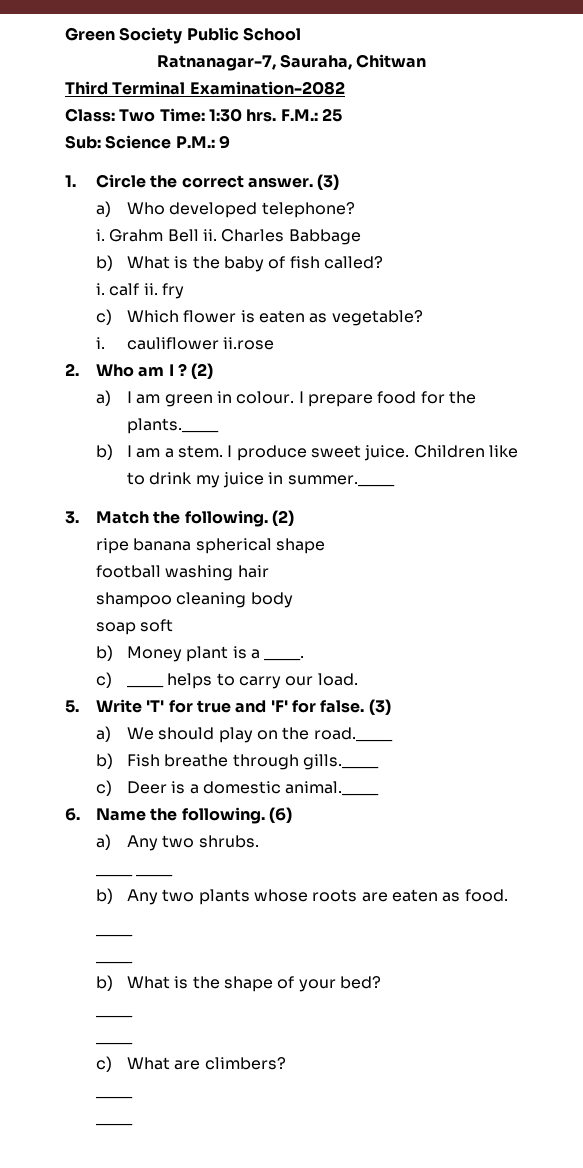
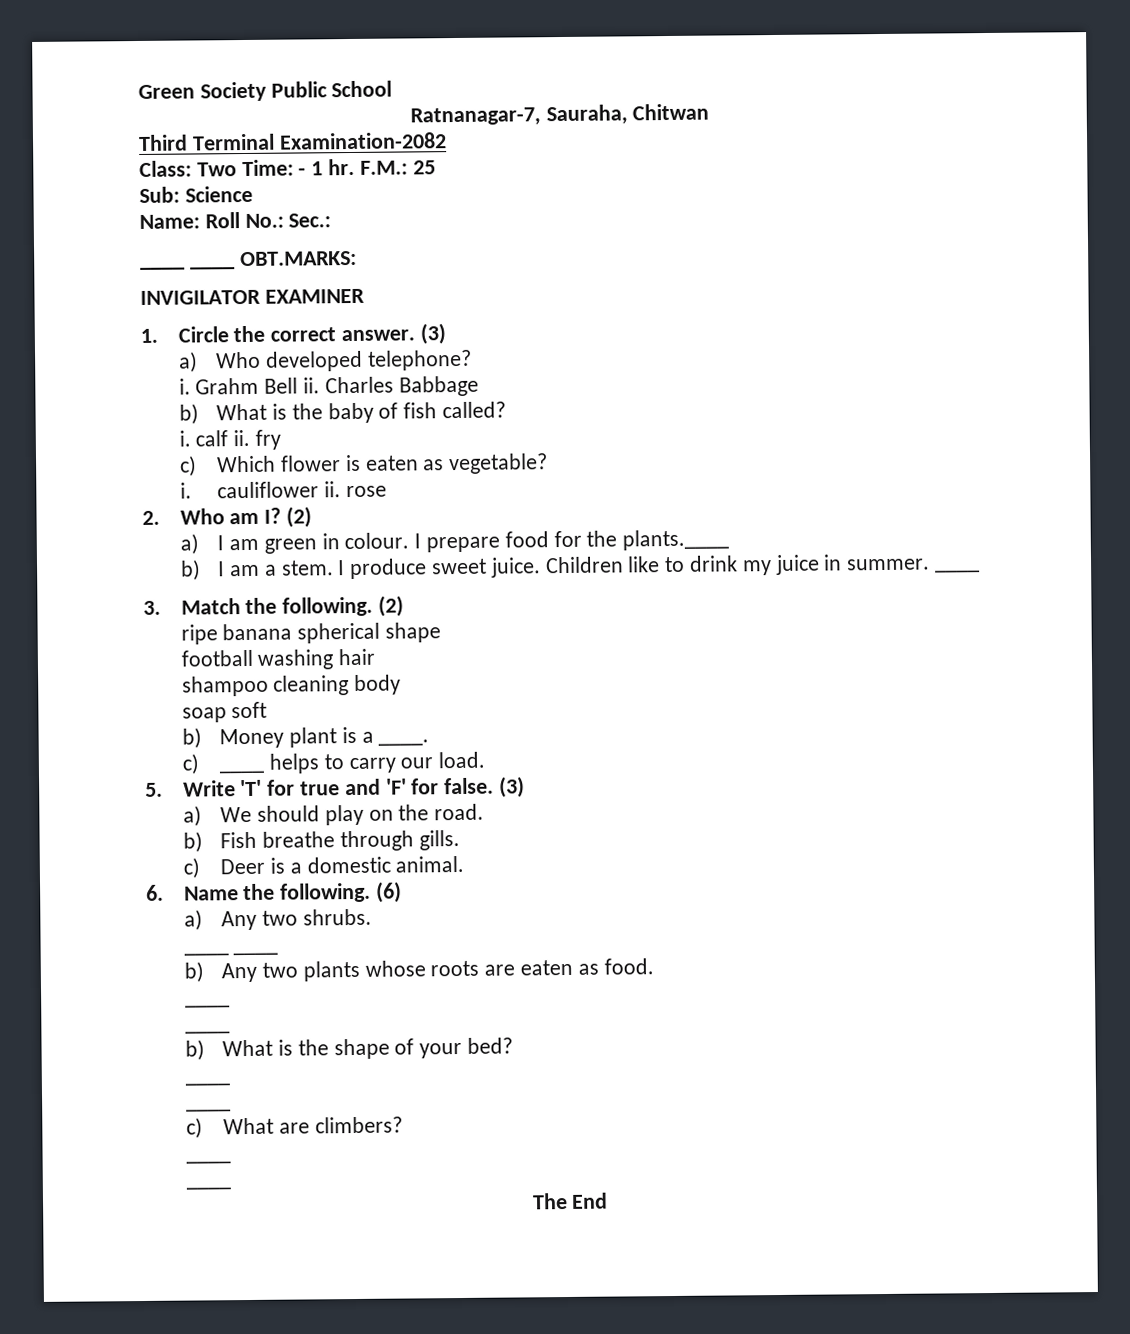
[208,108,277,122] 1:30 hrs. -> [298,158,356,176] - 1 hr.
[175,135,230,149] P.M.: 9 -> [139,212,332,229] [140,250,357,270] [140,288,365,305] // Name: Roll No.: Sec.: // ____ ____ OBT.MARKS: // INVIGILATOR EXAMINER
[223,337,275,350] ii.rose -> [323,481,387,498] ii. rose
[168,363,187,376] I ? -> [264,507,282,524] I?
[287,475,395,487] summer.____ -> [846,558,980,573] summer. ____
[313,727,393,742] road.____ -> [434,803,485,821] road.
[303,754,380,770] gills.____ -> [418,830,460,851] gills.
[285,781,380,796] animal.____ -> [395,855,465,873] animal.
(134, 1124) none -> [531,1192,609,1210] // The End

